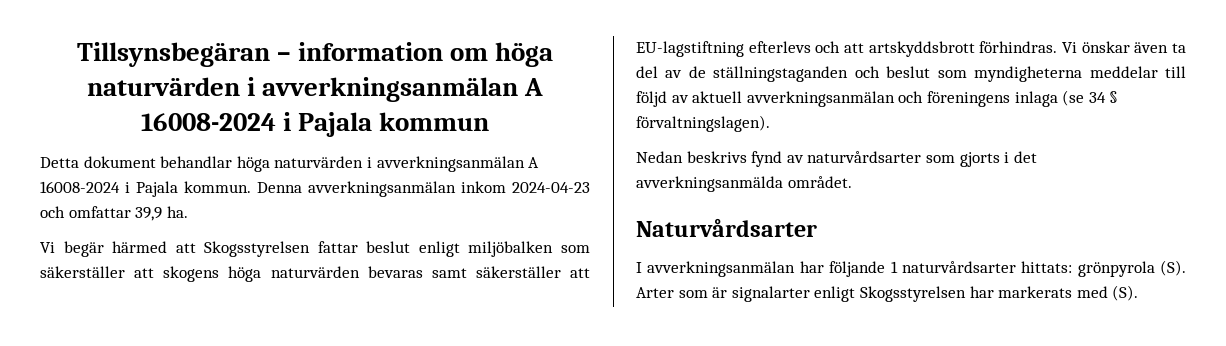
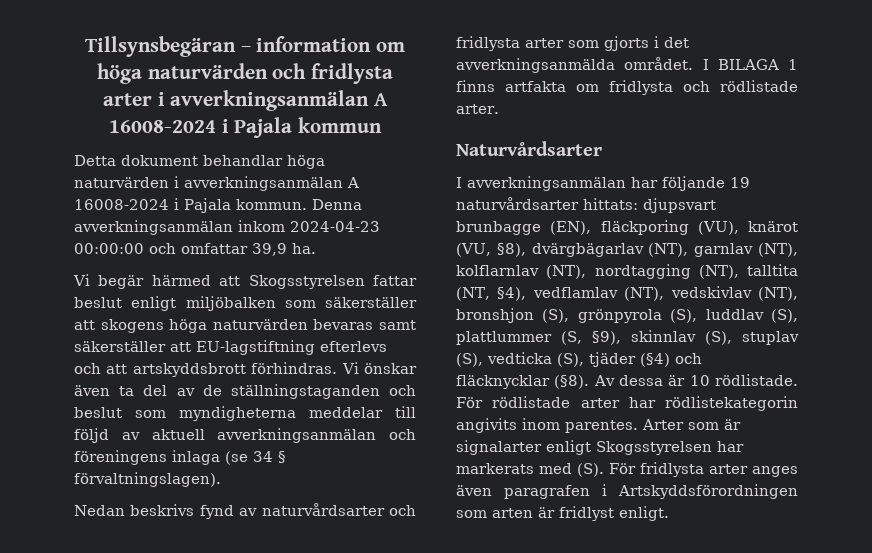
(240, 86) none -> [272,63,394,84] [102,93,152,106] och fridlysta arter
(590, 187) none -> [74,243,144,254] 00:00:00
(922, 157) none -> [389,505,416,516] [456,36,564,51] och fridlysta arter
(852, 182) none -> [702,59,798,70] [456,80,798,95] [456,104,499,114] I BILAGA 1 finns artfakta om fridlysta och rödlistade arter.
[890,261,898,273] 1 -> [730,177,750,188] 19
[1077,260,1186,277] grönpyrola (S). -> [643,198,716,213] [456,220,798,235] [456,243,798,257] [456,264,798,279] [456,286,798,301] [456,308,798,323] [456,330,799,345] [456,352,702,367] [456,374,798,389] [456,396,798,411] [456,418,638,433] djupsvart brunbagge (EN), fläckporing (VU), knärot (VU, §8), dvärgbägarlav (NT), garnlav (NT), kolflarnlav (NT), nordtagging (NT), talltita (NT, §4), vedflamlav (NT), vedskivlav (NT), bronshjon (S), grönpyrola (S), luddlav (S), plattlummer (S, §9), skinnlav (S), stuplav (S), vedticka (S), tjäder (§4) och fläcknycklar (§8). Av dessa är 10 rödlistade. För rödlistade arter har rödlistekategorin angivits inom parentes.
(1139, 293) none -> [609,462,798,477] [456,484,798,499] [456,506,669,521] För fridlysta arter anges även paragrafen i Artskyddsförordningen som arten är fridlyst enligt.

